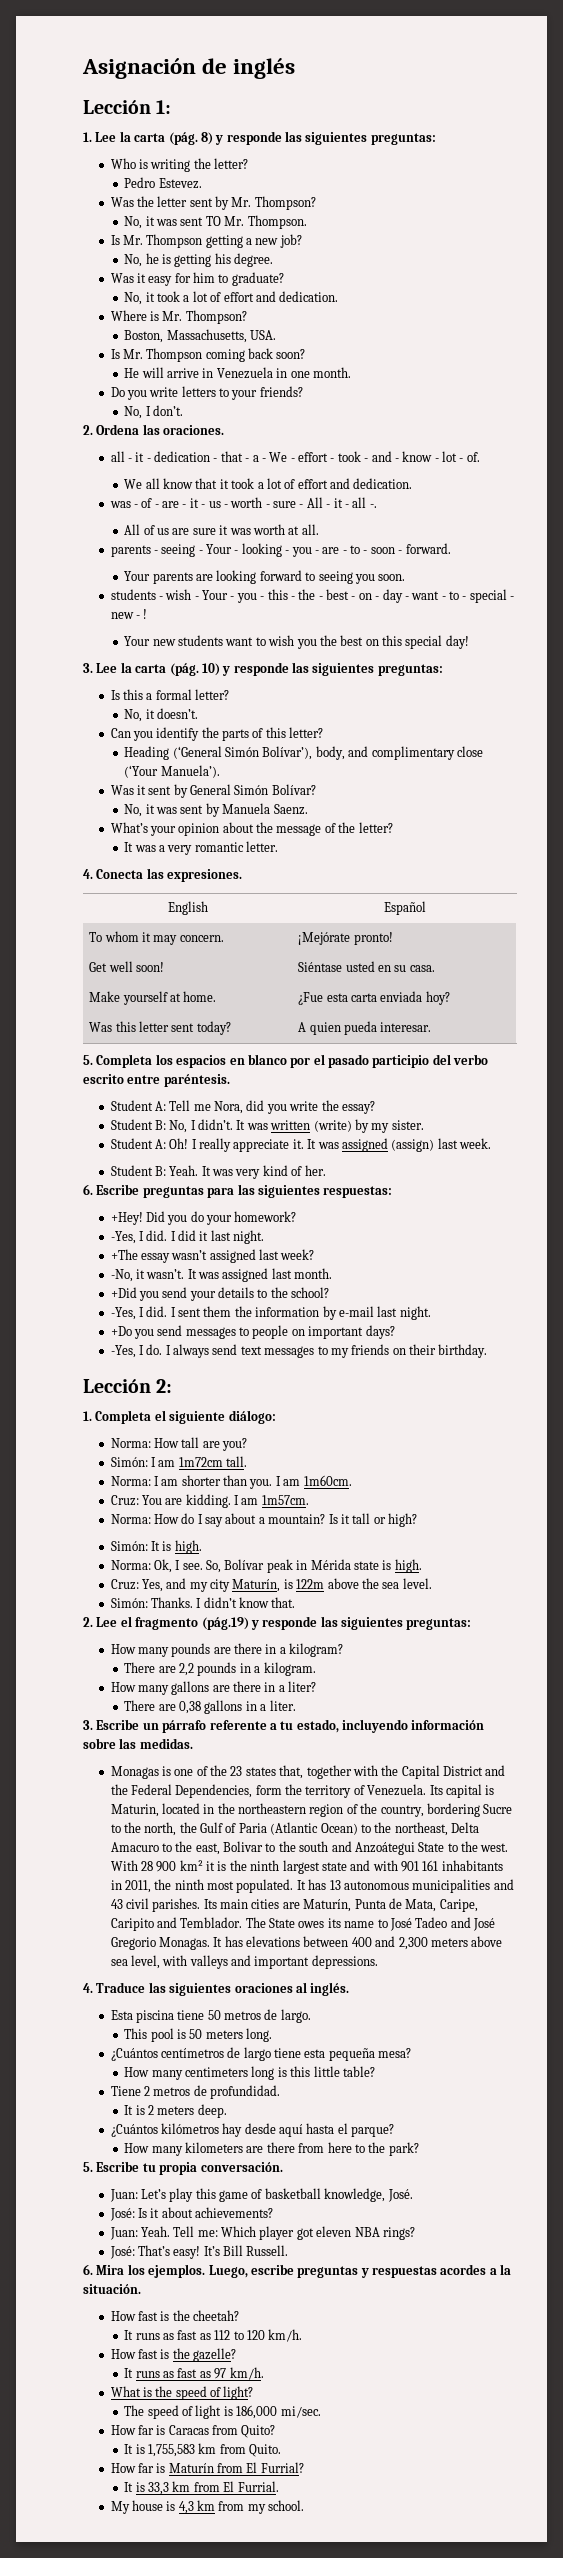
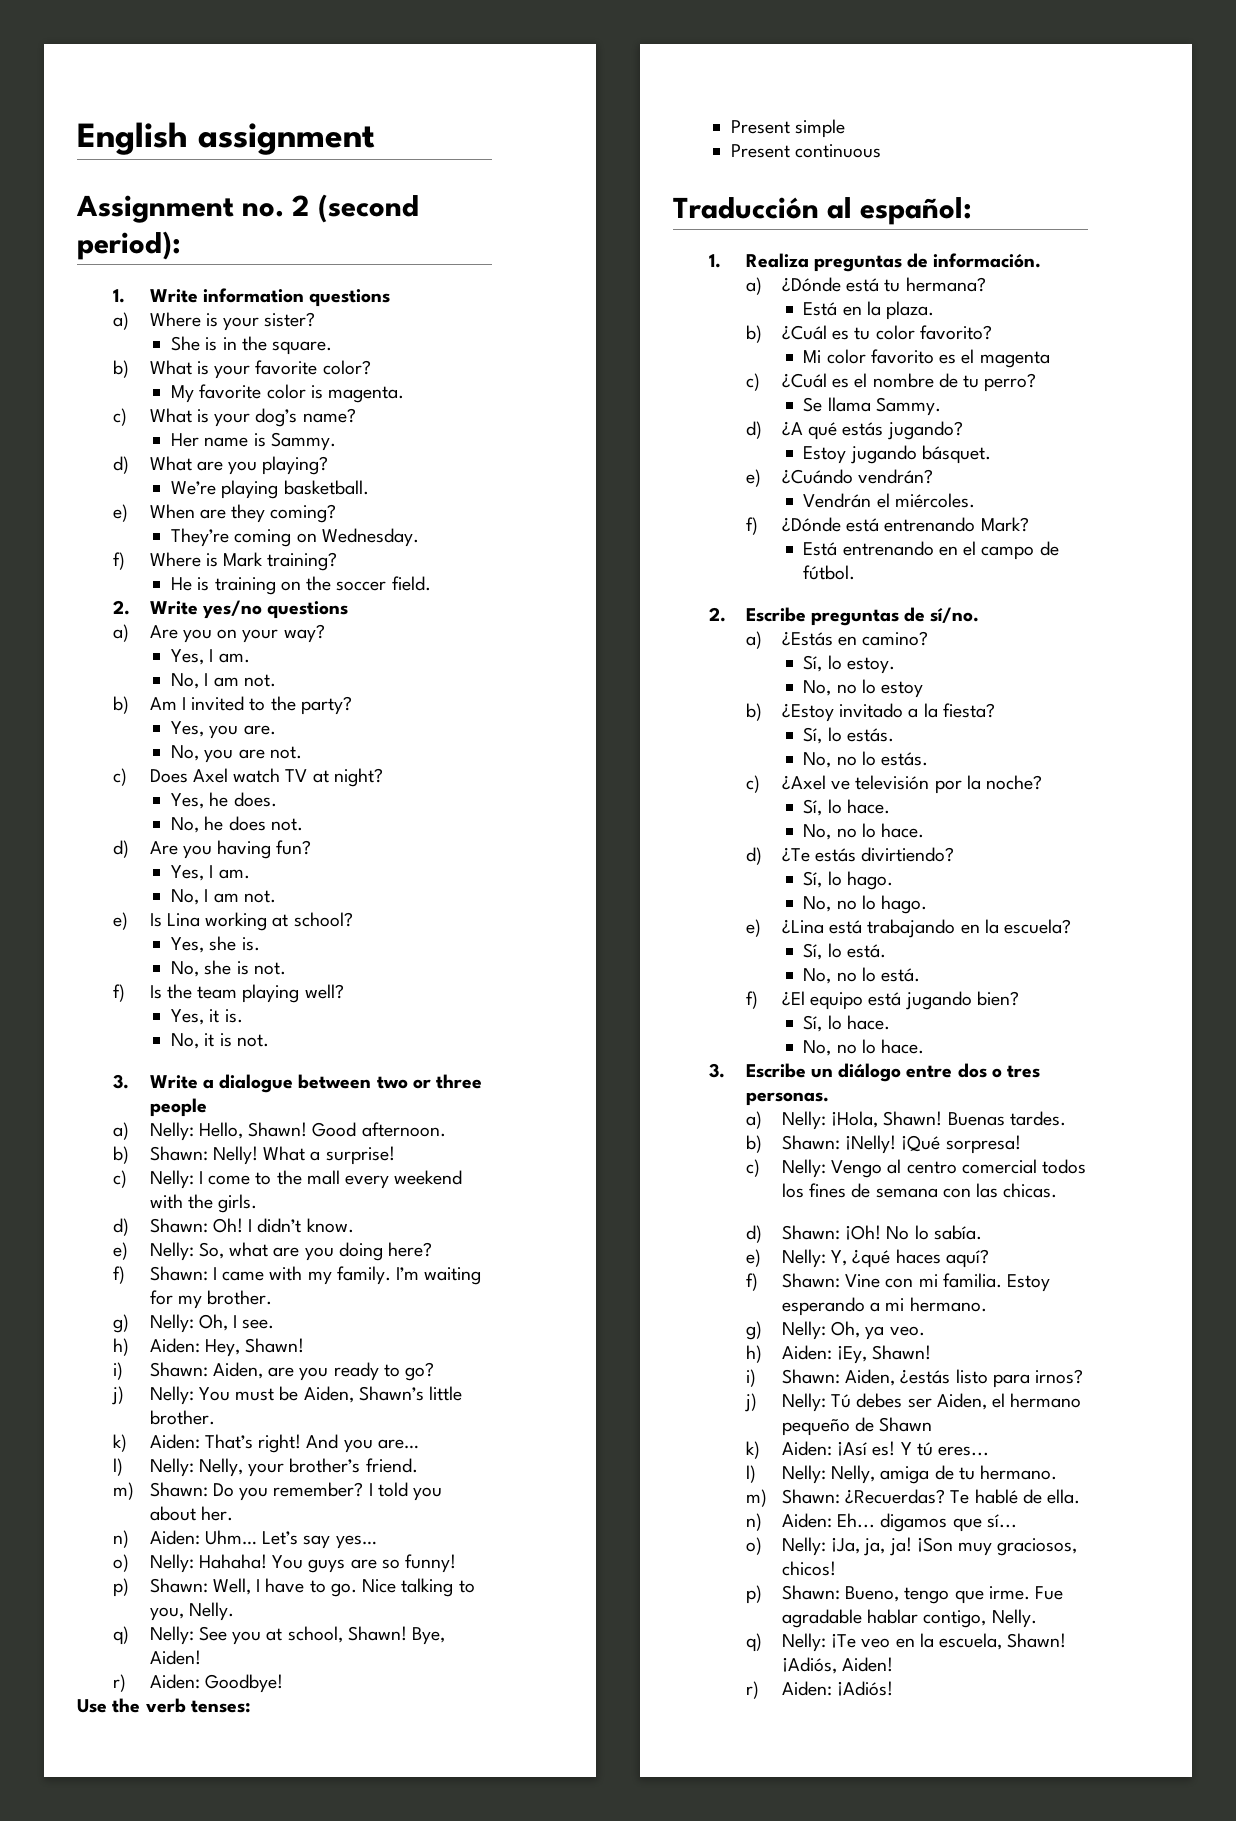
[82,58,296,79] [83,100,172,114] [83,131,436,145] [110,158,249,172] [124,177,202,189] [110,196,316,210] [124,215,307,229] [110,234,302,248] [124,253,274,267] [110,272,284,286] [124,291,339,305] [110,310,247,324] [124,329,277,343] [110,348,306,362] [124,367,351,379] [110,386,303,400] [124,405,184,419] [83,424,225,435] [110,451,480,462] [124,478,413,489] [109,497,377,508] [124,524,319,535] [110,543,451,557] [124,570,406,584] [110,589,515,603] [110,609,148,619] [124,635,469,649] [83,662,443,676] [110,689,230,700] [124,708,199,722] [110,727,324,741] [124,746,483,760] [124,765,220,778] [110,784,316,798] [124,803,308,817] [110,822,393,836] [124,841,279,855] [83,868,243,882] [168,901,208,915] [383,901,426,915] [89,931,224,945] [298,932,393,945] [89,961,164,972] [298,961,435,972] [89,991,217,1005] [298,991,450,1005] [89,1021,231,1035] [298,1021,432,1035] [83,1054,489,1068] [83,1074,230,1087] [110,1100,375,1114] [110,1119,424,1133] [110,1138,492,1152] [110,1165,326,1179] [83,1184,393,1198] [110,1211,297,1225] [110,1230,265,1244] [110,1249,315,1263] [110,1268,333,1282] [110,1287,330,1301] [110,1306,431,1320] [110,1325,395,1339] [110,1344,488,1358] [83,1379,173,1393] [83,1410,276,1424] [110,1437,248,1451] [110,1456,248,1467] [110,1475,352,1489] [110,1494,309,1508] [110,1513,418,1527] [110,1540,202,1554] [110,1559,422,1573] [110,1578,432,1592] [110,1597,296,1608] [83,1616,472,1630] [110,1643,344,1657] [124,1662,316,1676] [110,1681,317,1695] [124,1700,296,1714] [83,1719,485,1733] [83,1738,193,1749] [110,1765,506,1779] [110,1784,495,1798] [110,1803,513,1817] [110,1822,480,1836] [110,1841,509,1855] [110,1860,503,1874] [110,1879,514,1893] [110,1898,478,1912] [110,1917,496,1931] [110,1936,503,1950] [110,1955,378,1969] [83,1982,350,1996] [110,2009,311,2023] [124,2028,273,2042] [110,2047,412,2061] [124,2066,375,2080] [110,2085,281,2099] [124,2104,227,2118] [110,2123,395,2137] [124,2142,419,2156] [83,2161,283,2175] [109,2188,413,2202] [109,2207,274,2221] [109,2226,415,2240] [109,2245,289,2259] [83,2264,512,2278] [83,2284,141,2294] [110,2310,240,2321] [124,2329,303,2342] [110,2348,237,2362] [124,2367,264,2380] [110,2386,254,2400] [124,2405,321,2419] [110,2425,276,2438] [124,2443,282,2457] [110,2462,304,2473] [124,2481,279,2495] [110,2500,305,2514] Asignación de inglés // Lección 1: // 1. Lee la carta (pág. 8) y responde las siguientes preguntas: // Who is writing the letter? // Pedro Estevez. // Was the letter sent by Mr. Thompson? // No, it was sent TO Mr. Thompson. // Is Mr. Thompson getting a new job? // No, he is getting his degree. // Was it easy for him to graduate? // No, it took a lot of effort and dedication. // Where is Mr. Thompson? // Boston, Massachusetts, USA. // Is Mr. Thompson coming back soon? // He will arrive in Venezuela in one month. // Do you write letters to your friends? // No, I don’t. // 2. Ordena las oraciones. // all - it - dedication - that - a - We - effort - took - and - know - lot - of. // We all know that it took a lot of effort and dedication. // was - of - are - it - us - worth - sure - All - it - all -. // All of us are sure it was worth at all. // parents - seeing - Your - looking - you - are - to - soon - forward. // Your parents are looking forward to seeing you soon. // students - wish - Your - you - this - the - best - on - day - want - to - special - new - ! // Your new students want to wish you the best on this special day! // 3. Lee la carta (pág. 10) y responde las siguientes preguntas: // Is this a formal letter? // No, it doesn’t. // Can you identify the parts of this letter? // Heading (‘General Simón Bolívar’), body, and complimentary close (‘Your Manuela’). // Was it sent by General Simón Bolívar? // No, it was sent by Manuela Saenz. // What’s your opinion about the message of the letter? // It was a very romantic letter. // 4. Conecta las expresiones. // English | Español // To whom it may concern. | ¡Mejórate pronto! // Get well soon! | Siéntase usted en su casa. // Make yourself at home. | ¿Fue esta carta enviada hoy? // Was this letter sent today? | A quien pueda interesar. // 5. Completa los espacios en blanco por el pasado participio del verbo escrito entre paréntesis. // Student A: Tell me Nora, did you write the essay? // Student B: No, I didn’t. It was written (write) by my sister. // Student A: Oh! I really appreciate it. It was assigned (assign) last week. // Student B: Yeah. It was very kind of her. // 6. Escribe preguntas para las siguientes respuestas: // +Hey! Did you do your homework? // -Yes, I did. I did it last night. // +The essay wasn’t assigned last week? // -No, it wasn’t. It was assigned last month. // +Did you send your details to the school? // -Yes, I did. I sent them the information by e-mail last night. // +Do you send messages to people on important days? // -Yes, I do. I always send text messages to my friends on their birthday. // Lección 2: // 1. Completa el siguiente diálogo: // Norma: How tall are you? // Simón: I am 1m72cm tall. // Norma: I am shorter than you. I am 1m60cm. // Cruz: You are kidding. I am 1m57cm. // Norma: How do I say about a mountain? Is it tall or high? // Simón: It is high. // Norma: Ok, I see. So, Bolívar peak in Mérida state is high. // Cruz: Yes, and my city Maturín, is 122m above the sea level. // Simón: Thanks. I didn’t know that. // 2. Lee el fragmento (pág.19) y responde las siguientes preguntas: // How many pounds are there in a kilogram? // There are 2,2 pounds in a kilogram. // How many gallons are there in a liter? // There are 0,38 gallons in a liter. // 3. Escribe un párrafo referente a tu estado, incluyendo información sobre las medidas. // Monagas is one of the 23 states that, together with the Capital District and the Federal Dependencies, form the territory of Venezuela. Its capital is Maturin, located in the northeastern region of the country, bordering Sucre to the north, the Gulf of Paria (Atlantic Ocean) to the northeast, Delta Amacuro to the east, Bolivar to the south and Anzoátegui State to the west. With 28 900 km² it is the ninth largest state and with 901 161 inhabitants in 2011, the ninth most populated. It has 13 autonomous municipalities and 43 civil parishes. Its main cities are Maturín, Punta de Mata, Caripe, Caripito and Temblador. The State owes its name to José Tadeo and José Gregorio Monagas. It has elevations between 400 and 2,300 meters above sea level, with valleys and important depressions. // 4. Traduce las siguientes oraciones al inglés. // Esta piscina tiene 50 metros de largo. // This pool is 50 meters long. // ¿Cuántos centímetros de largo tiene esta pequeña mesa? // How many centimeters long is this little table? // Tiene 2 metros de profundidad. // It is 2 meters deep. // ¿Cuántos kilómetros hay desde aquí hasta el parque? // How many kilometers are there from here to the park? // 5. Escribe tu propia conversación. // Juan: Let’s play this game of basketball knowledge, José. // José: Is it about achievements? // Juan: Yeah. Tell me: Which player got eleven NBA rings? // José: That’s easy! It’s Bill Russell. // 6. Mira los ejemplos. Luego, escribe preguntas y respuestas acordes a la situación. // How fast is the cheetah? // It runs as fast as 112 to 120 km/h. // How fast is the gazelle? // It runs as fast as 97 km/h. // What is the speed of light? // The speed of light is 186,000 mi/sec. // How far is Caracas from Quito? // It is 1,755,583 km from Quito. // How far is Maturín from El Furrial? // It is 33,3 km from El Furrial. // My house is 4,3 km from my school. -> [77,122,375,155] [76,194,419,223] [77,231,181,260] [113,288,391,307] [113,312,316,331] [171,336,333,355] [113,360,371,379] [171,384,405,403] [113,408,356,427] [171,432,336,451] [113,456,329,475] [171,480,369,499] [113,504,337,523] [171,528,419,547] [113,552,338,571] [171,576,431,595] [113,600,349,619] [113,624,325,643] [171,649,250,665] [171,673,276,689] [113,696,352,715] [171,721,276,739] [171,745,302,763] [113,768,383,787] [171,792,277,809] [171,816,303,833] [113,840,312,859] [171,865,250,881] [171,889,276,905] [113,912,353,931] [171,936,260,953] [171,960,286,977] [113,984,344,1003] [171,1009,243,1025] [171,1033,269,1049] [113,1074,483,1093] [149,1098,207,1117] [113,1122,446,1141] [113,1146,395,1165] [113,1170,463,1189] [149,1194,258,1213] [113,1218,354,1236] [113,1242,433,1261] [113,1266,482,1285] [149,1290,273,1309] [113,1314,275,1333] [113,1338,305,1357] [113,1362,435,1381] [111,1386,463,1405] [149,1410,215,1425] [113,1434,419,1453] [113,1458,418,1477] [113,1482,443,1501] [149,1506,233,1521] [113,1530,377,1549] [113,1554,457,1573] [113,1578,475,1597] [149,1602,234,1621] [113,1626,446,1645] [149,1650,201,1665] [113,1674,283,1693] [77,1698,251,1713] [730,119,846,138] [730,144,882,158] [673,197,973,225] [709,253,1042,272] [745,277,986,295] [803,301,935,320] [745,325,992,343] [803,349,1050,368] [745,373,1037,392] [803,397,941,416] [745,421,963,440] [803,445,991,464] [745,469,934,487] [803,493,975,508] [745,517,1029,535] [803,541,1059,560] [803,565,856,580] [709,607,980,626] [745,631,929,649] [803,655,895,674] [803,679,924,698] [745,703,995,722] [803,727,894,744] [803,751,929,768] [745,775,1043,794] [803,799,890,816] [803,823,925,840] [745,847,955,865] [803,871,893,890] [803,895,928,914] [745,919,1072,938] [803,943,886,960] [803,967,921,984] [745,991,1019,1010] [803,1015,890,1032] [803,1039,925,1056] [709,1063,1041,1082] [745,1092,829,1106] [745,1111,1066,1130] [745,1135,1021,1154] [745,1159,1087,1178] [781,1183,1058,1198] [745,1225,982,1243] [745,1249,989,1268] [745,1273,1051,1292] [781,1297,987,1316] [745,1321,925,1340] [745,1345,932,1364] [745,1369,1084,1388] [743,1393,1082,1412] [781,1417,933,1436] [745,1441,990,1459] [745,1465,1058,1484] [745,1489,1081,1507] [745,1513,1017,1532] [745,1537,1078,1556] [781,1561,836,1576] [745,1585,1064,1604] [781,1609,1037,1628] [745,1633,1067,1652] [781,1657,894,1674] [745,1681,894,1699] English assignment // Assignment no. 2 (second period): // 1. Write information questions // a) Where is your sister? // She is in the square. // b) What is your favorite color? // My favorite color is magenta. // c) What is your dog’s name? // Her name is Sammy. // d) What are you playing? // We’re playing basketball. // e) When are they coming? // They’re coming on Wednesday. // f) Where is Mark training? // He is training on the soccer field. // 2. Write yes/no questions // a) Are you on your way? // Yes, I am. // No, I am not. // b) Am I invited to the party? // Yes, you are. // No, you are not. // c) Does Axel watch TV at night? // Yes, he does. // No, he does not. // d) Are you having fun? // Yes, I am. // No, I am not. // e) Is Lina working at school? // Yes, she is. // No, she is not. // f) Is the team playing well? // Yes, it is. // No, it is not. // 3. Write a dialogue between two or three people // a) Nelly: Hello, Shawn! Good afternoon. // b) Shawn: Nelly! What a surprise! // c) Nelly: I come to the mall every weekend with the girls. // d) Shawn: Oh! I didn’t know. // e) Nelly: So, what are you doing here? // f) Shawn: I came with my family. I’m waiting for my brother. // g) Nelly: Oh, I see. // h) Aiden: Hey, Shawn! // i) Shawn: Aiden, are you ready to go? // j) Nelly: You must be Aiden, Shawn’s little brother. // k) Aiden: That’s right! And you are… // l) Nelly: Nelly, your brother’s friend. // m) Shawn: Do you remember? I told you about her. // n) Aiden: Uhm… Let’s say yes… // o) Nelly: Hahaha! You guys are so funny! // p) Shawn: Well, I have to go. Nice talking to you, Nelly. // q) Nelly: See you at school, Shawn! Bye, Aiden! // r) Aiden: Goodbye! // Use the verb tenses: // Present simple // Present continuous // Traducción al español: // 1. Realiza preguntas de información. // a) ¿Dónde está tu hermana? // Está en la plaza. // b) ¿Cuál es tu color favorito? // Mi color favorito es el magenta // c) ¿Cuál es el nombre de tu perro? // Se llama Sammy. // d) ¿A qué estás jugando? // Estoy jugando básquet. // e) ¿Cuándo vendrán? // Vendrán el miércoles. // f) ¿Dónde está entrenando Mark? // Está entrenando en el campo de fútbol. // 2. Escribe preguntas de sí/no. // a) ¿Estás en camino? // Sí, lo estoy. // No, no lo estoy // b) ¿Estoy invitado a la fiesta? // Sí, lo estás. // No, no lo estás. // c) ¿Axel ve televisión por la noche? // Sí, lo hace. // No, no lo hace. // d) ¿Te estás divirtiendo? // Sí, lo hago. // No, no lo hago. // e) ¿Lina está trabajando en la escuela? // Sí, lo está. // No, no lo está. // f) ¿El equipo está jugando bien? // Sí, lo hace. // No, no lo hace. // 3. Escribe un diálogo entre dos o tres personas. // a) Nelly: ¡Hola, Shawn! Buenas tardes. // b) Shawn: ¡Nelly! ¡Qué sorpresa! // c) Nelly: Vengo al centro comercial todos los fines de semana con las chicas. // d) Shawn: ¡Oh! No lo sabía. // e) Nelly: Y, ¿qué haces aquí? // f) Shawn: Vine con mi familia. Estoy esperando a mi hermano. // g) Nelly: Oh, ya veo. // h) Aiden: ¡Ey, Shawn! // i) Shawn: Aiden, ¿estás listo para irnos? // j) Nelly: Tú debes ser Aiden, el hermano pequeño de Shawn // k) Aiden: ¡Así es! Y tú eres... // l) Nelly: Nelly, amiga de tu hermano. // m) Shawn: ¿Recuerdas? Te hablé de ella. // n) Aiden: Eh... digamos que sí... // o) Nelly: ¡Ja, ja, ja! ¡Son muy graciosos, chicos! // p) Shawn: Bueno, tengo que irme. Fue agradable hablar contigo, Nelly. // q) Nelly: ¡Te veo en la escuela, Shawn! ¡Adiós, Aiden! // r) Aiden: ¡Adiós!

